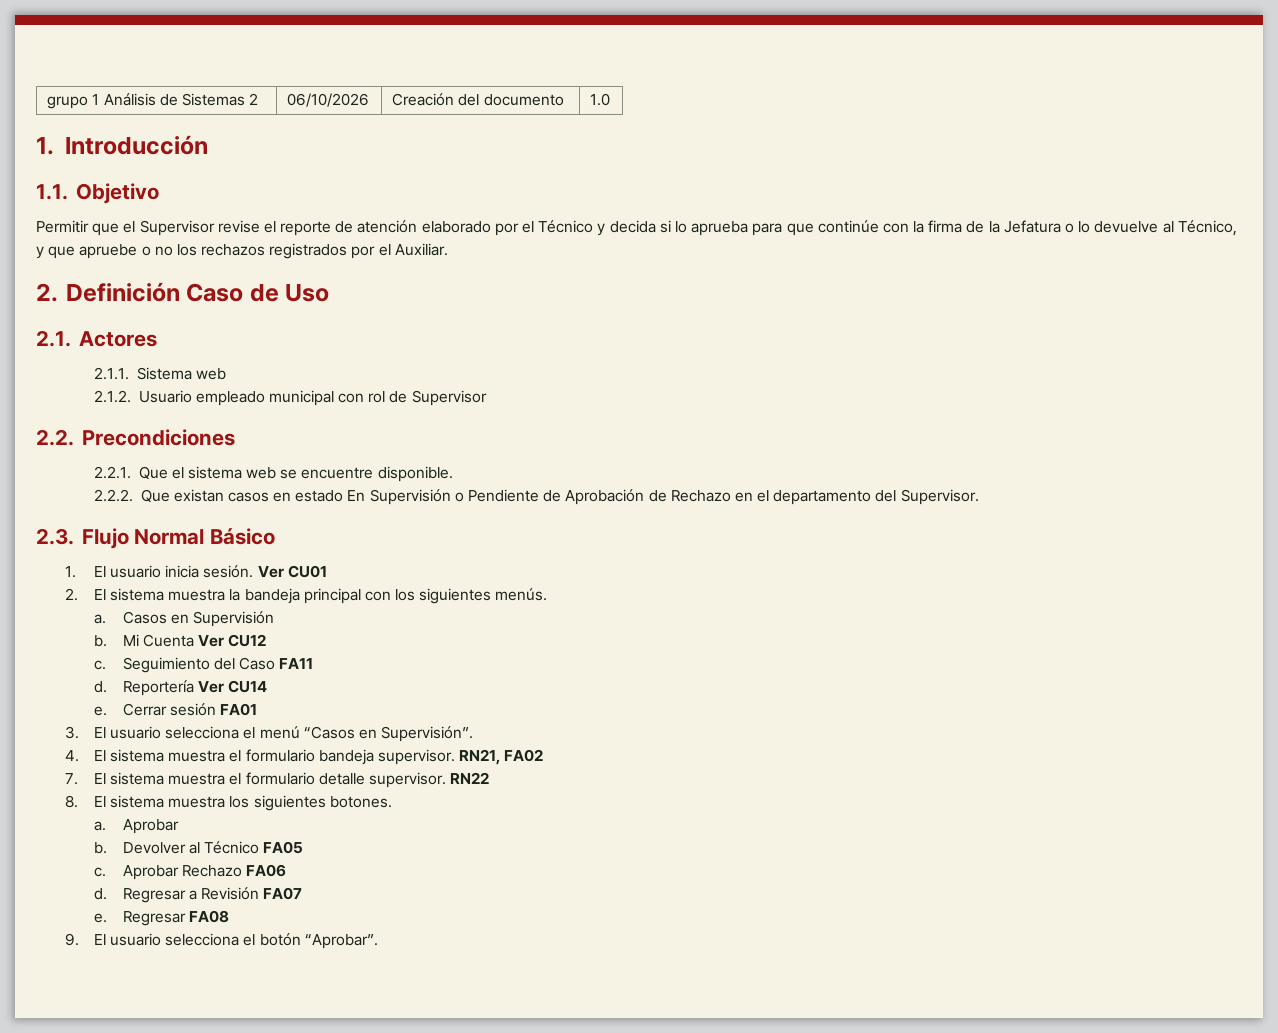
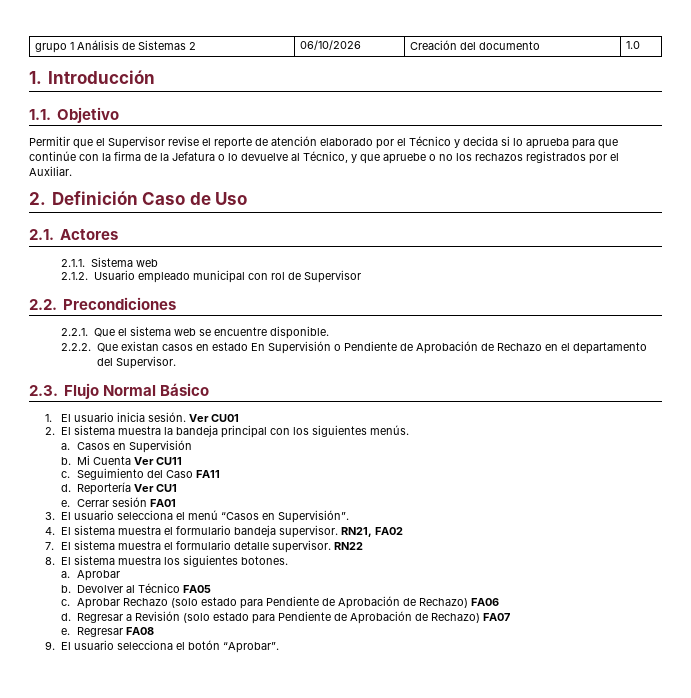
[228,634,267,647] CU12 -> [156,457,183,465] CU11
[228,680,268,693] CU14 -> [156,484,178,492] CU1
(242, 871) none -> [171,596,469,609] (solo estado para Pendiente de Aprobación de Rechazo)
(260, 893) none -> [183,611,481,624] (solo estado para Pendiente de Aprobación de Rechazo)

